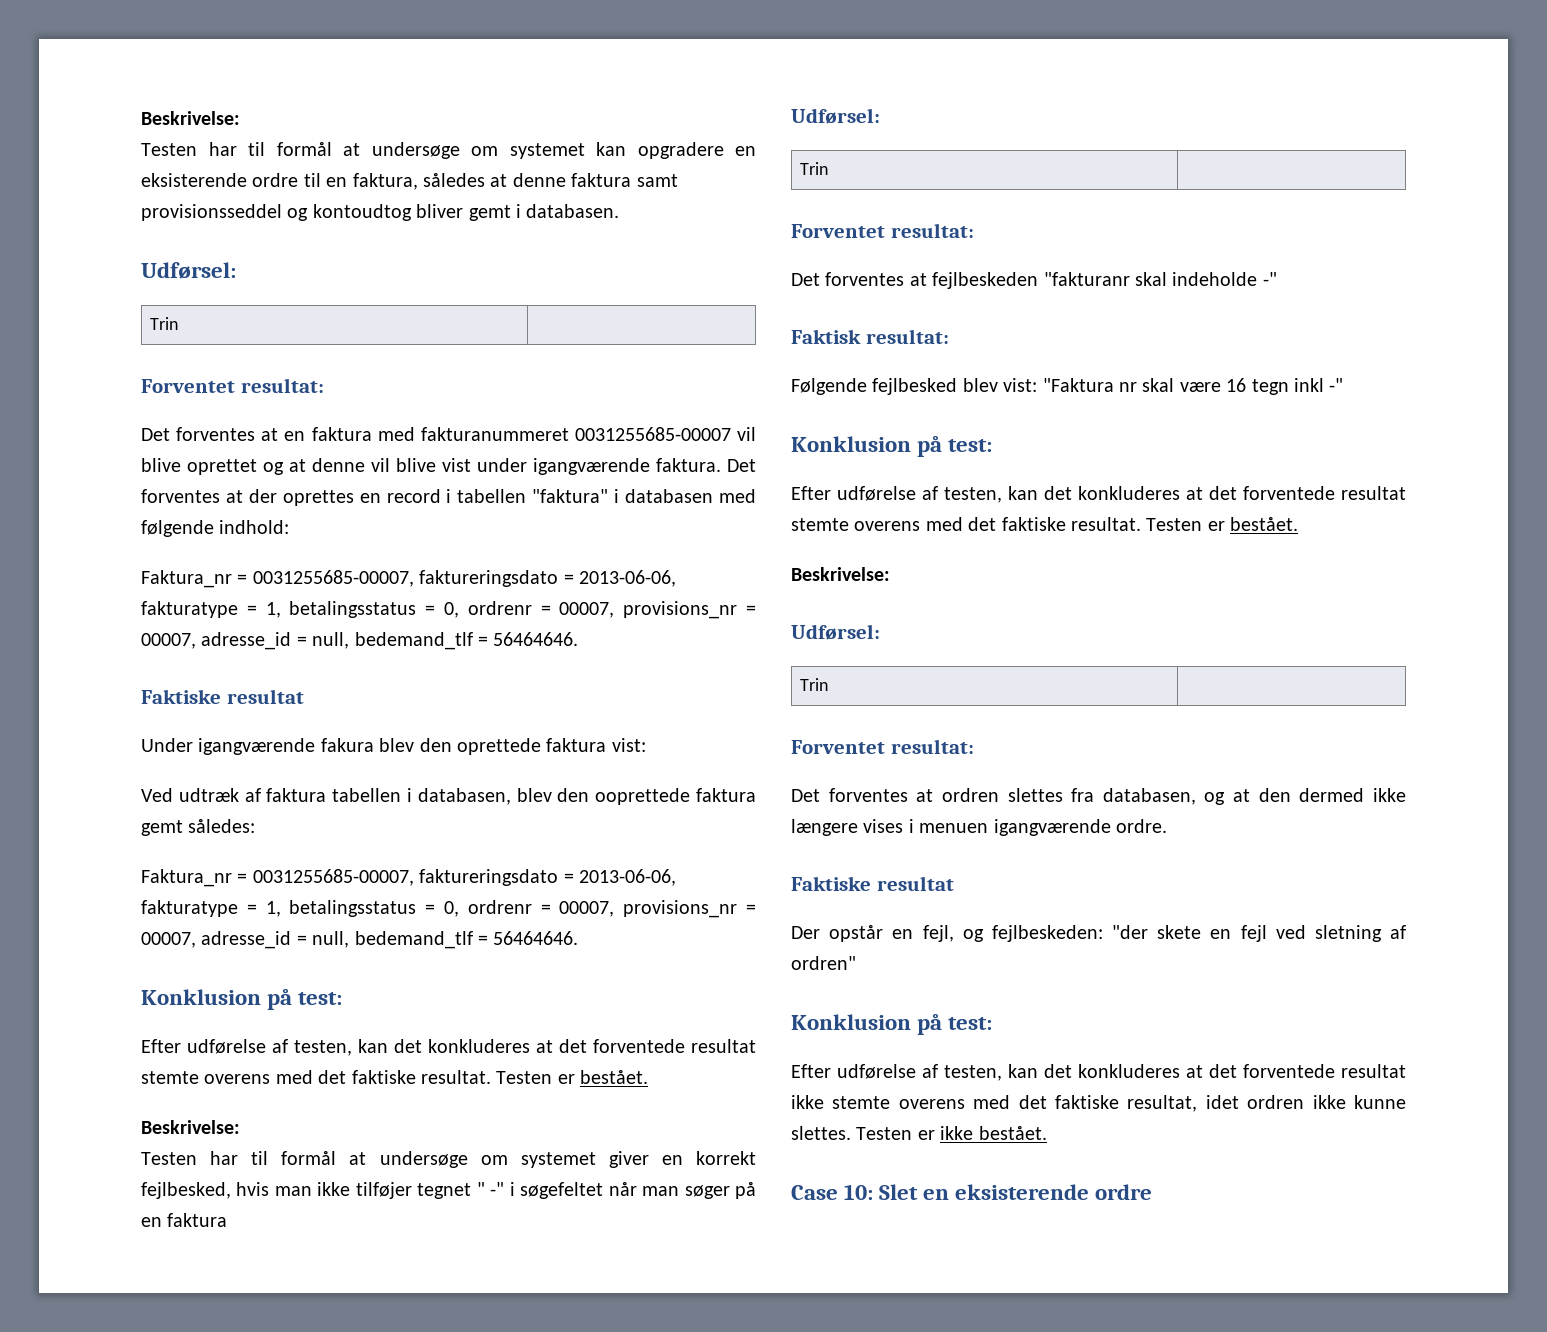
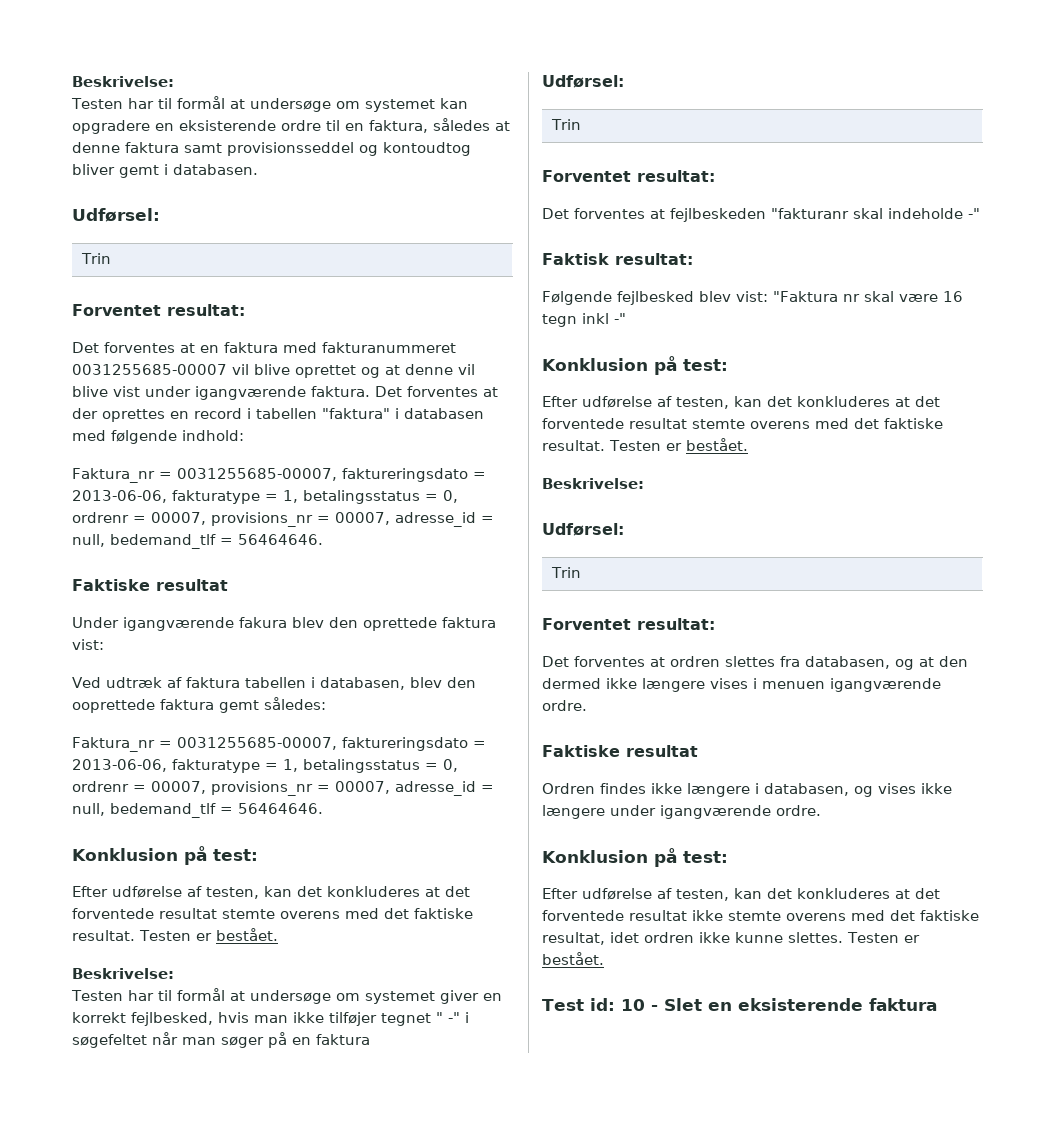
[791,925,1406,942] [791,956,856,970] Der opstår en fejl, og fejlbeskeden: "der skete en fejl ved sletning af ordren" -> [542,783,952,797] [542,805,821,819] Ordren findes ikke længere i databasen, og vises ikke længere under igangværende ordre.
[940,1126,1047,1140] [791,1184,874,1200] ikke bestået. // Case 10: -> [542,952,604,965] [542,998,658,1011] bestået. // Test id: 10 -
[1095,1184,1153,1200] ordre -> [868,998,937,1011] faktura

